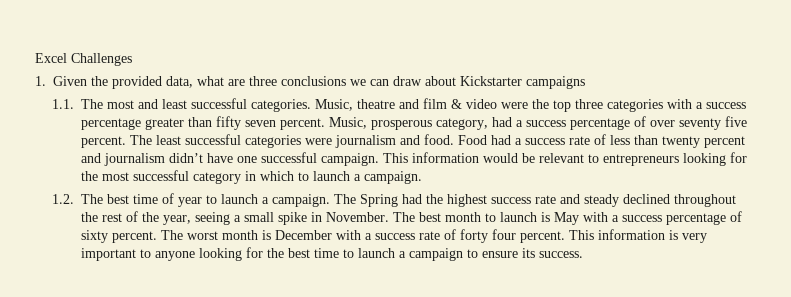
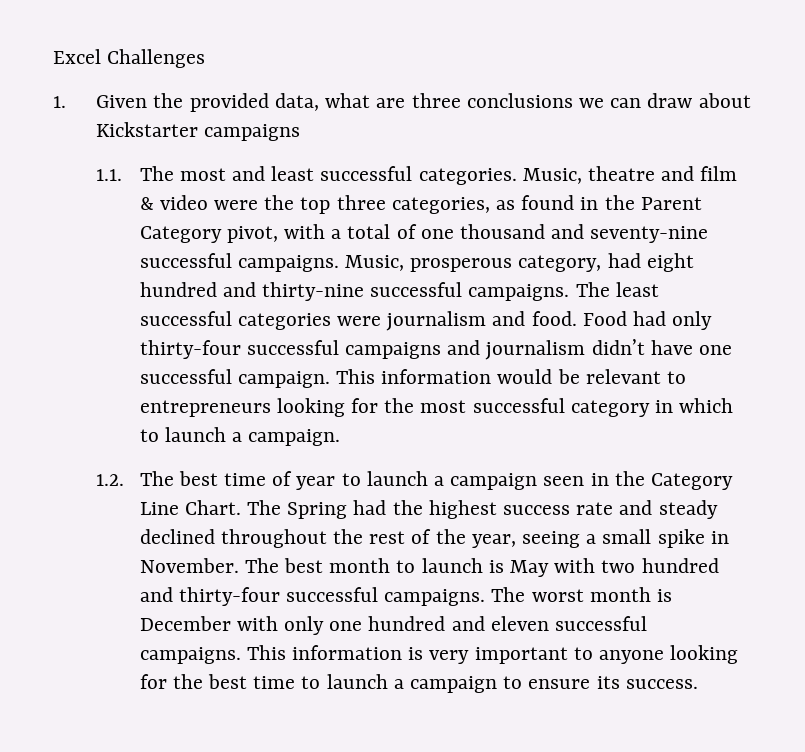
[606,99,746,112] [80,116,747,130] [80,136,126,148] categories with a success percentage greater than fifty seven percent. Music, prosperous category, had a success percentage of over seventy five percent. -> [391,195,702,214] [139,224,709,243] [139,253,694,272] [139,282,570,301] categories, as found in the Parent Category pivot, with a total of one thousand and seventy-nine successful campaigns. Music, prosperous category, had eight hundred and thirty-nine successful campaigns.
[514,134,745,148] a success rate of less than twenty percent -> [672,311,713,330] [139,340,441,359] only thirty-four successful campaigns
[271,194,330,207] campaign. -> [450,471,734,490] [139,500,241,515] campaign seen in the Category Line Chart.
[611,211,742,225] [80,230,157,243] a success percentage of sixty percent. -> [601,558,719,573] [139,587,486,606] two hundred and thirty-four successful campaigns.
[364,229,565,243] a success rate of forty four percent. -> [283,616,648,635] [139,647,241,664] only one hundred and eleven successful campaigns.

